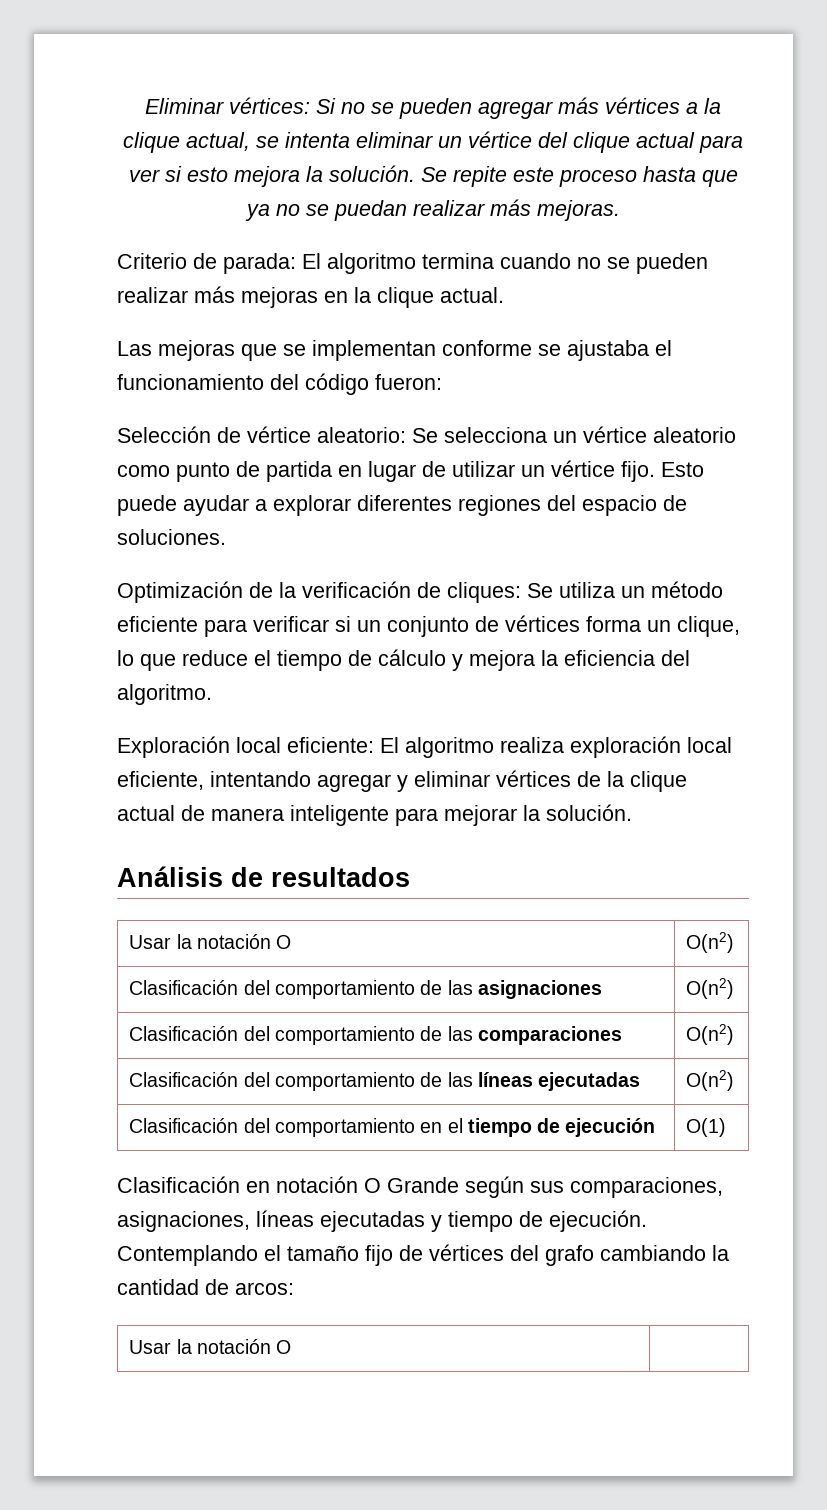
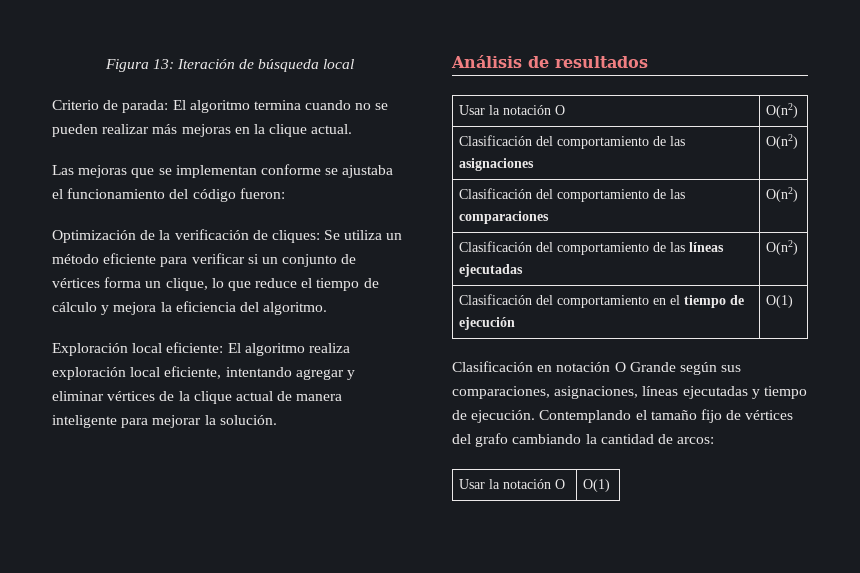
[145,97,721,119] [123,131,743,153] [128,165,738,187] [244,199,620,221] Eliminar vértices: Si no se pueden agregar más vértices a la clique actual, se intenta eliminar un vértice del clique actual para ver si esto mejora la solución. Se repite este proceso hasta que ya no se puedan realizar más mejoras. -> [104,59,355,72] Figura 13: Iteración de búsqueda local
[117,426,736,443] [117,460,704,482] [117,495,687,516] [117,529,226,545] // Selección de vértice aleatorio: Se selecciona un vértice aleatorio como punto de partida en lugar de utilizar un vértice fijo. Esto puede ayudar a explorar diferentes regiones del espacio de soluciones. -> (285, 193) none
(292, 1347) none -> [583,479,611,492] O(1)

